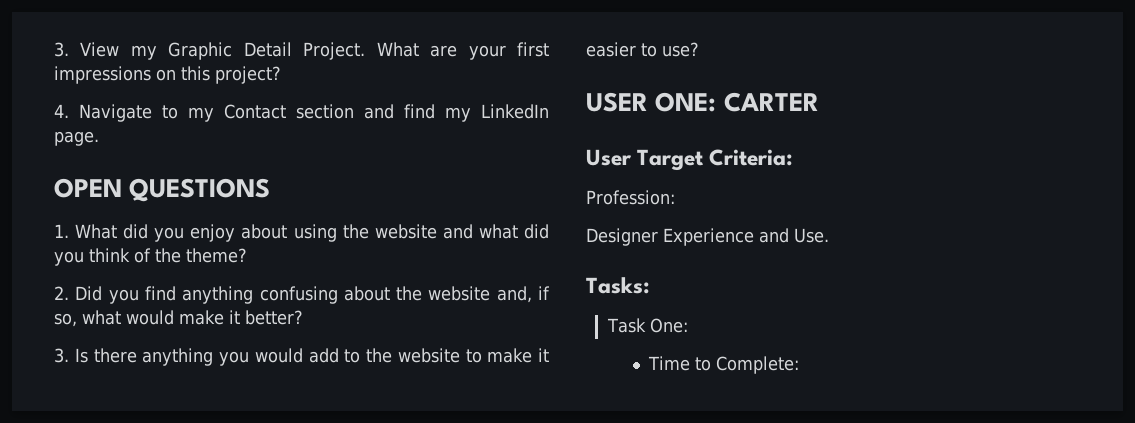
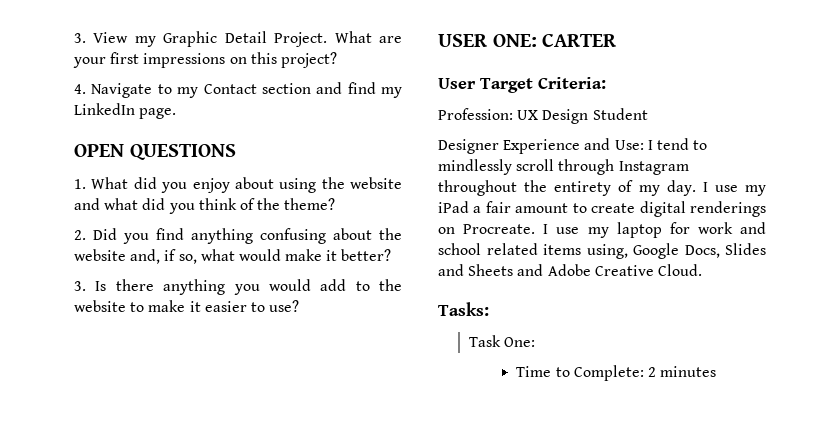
(675, 197) none -> [517,108,648,124] UX Design Student
[794,228,829,243] Use. -> [614,138,708,150] [438,159,689,175] [438,180,766,196] [438,201,766,217] [438,222,766,238] [438,243,766,259] [438,264,702,276] Use: I tend to mindlessly scroll through Instagram throughout the entirety of my day. I use my iPad a fair amount to create digital renderings on Procreate. I use my laptop for work and school related items using, Google Docs, Slides and Sheets and Adobe Creative Cloud.
(800, 365) none -> [647,366,717,377] 2 minutes

